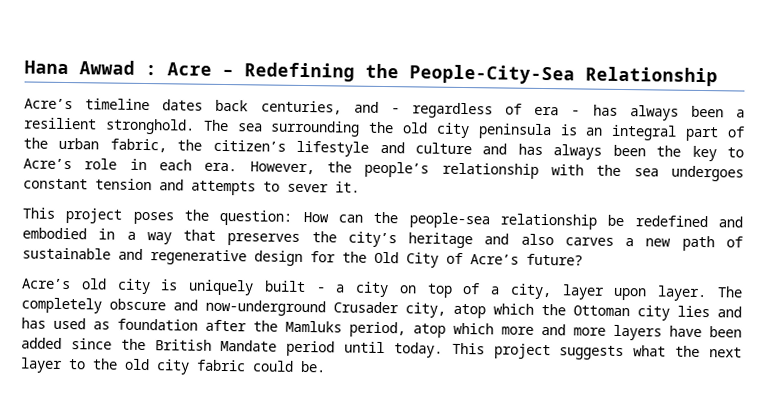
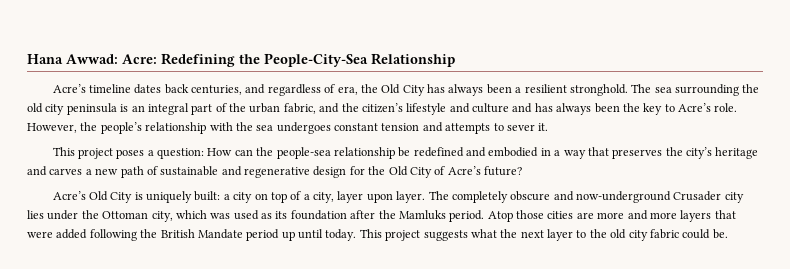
[79,60,234,77] Awwad : Acre – -> [66,54,157,64] Awwad: Acre:
[390,108,400,114] - -> (266, 89) none
[534,106,581,116] era - -> [337,84,425,96] era, the Old City
(167, 145) none -> [319,103,340,113] and
[84,158,238,172] role in each era. -> [714,103,738,112] role.
[184,209,210,221] the -> [147,150,154,156] a
[520,233,554,246] also -> (47, 171) none
[80,278,325,296] old city is uniquely built - -> [88,191,221,203] Old City is uniquely built:
[405,302,742,321] [21,317,46,329] city, atop which the Ottoman city lies and has -> [724,192,744,203] [27,210,231,222] city lies under the Ottoman city, which was
(110, 325) none -> [275,211,288,219] its
[349,321,742,341] [21,337,112,350] period, atop which more and more layers have been added since -> [449,210,736,222] [27,229,137,241] period. Atop those cities are more and more layers that were added following
(336, 348) none -> [281,231,295,241] up

